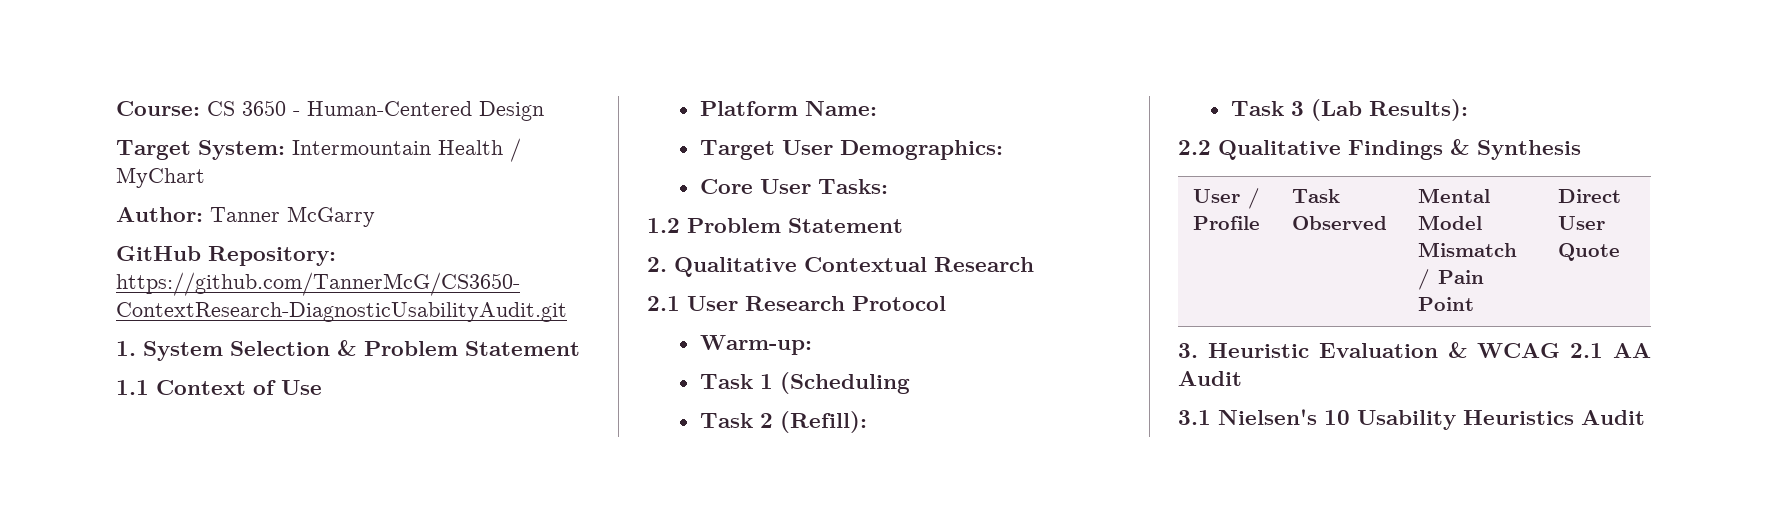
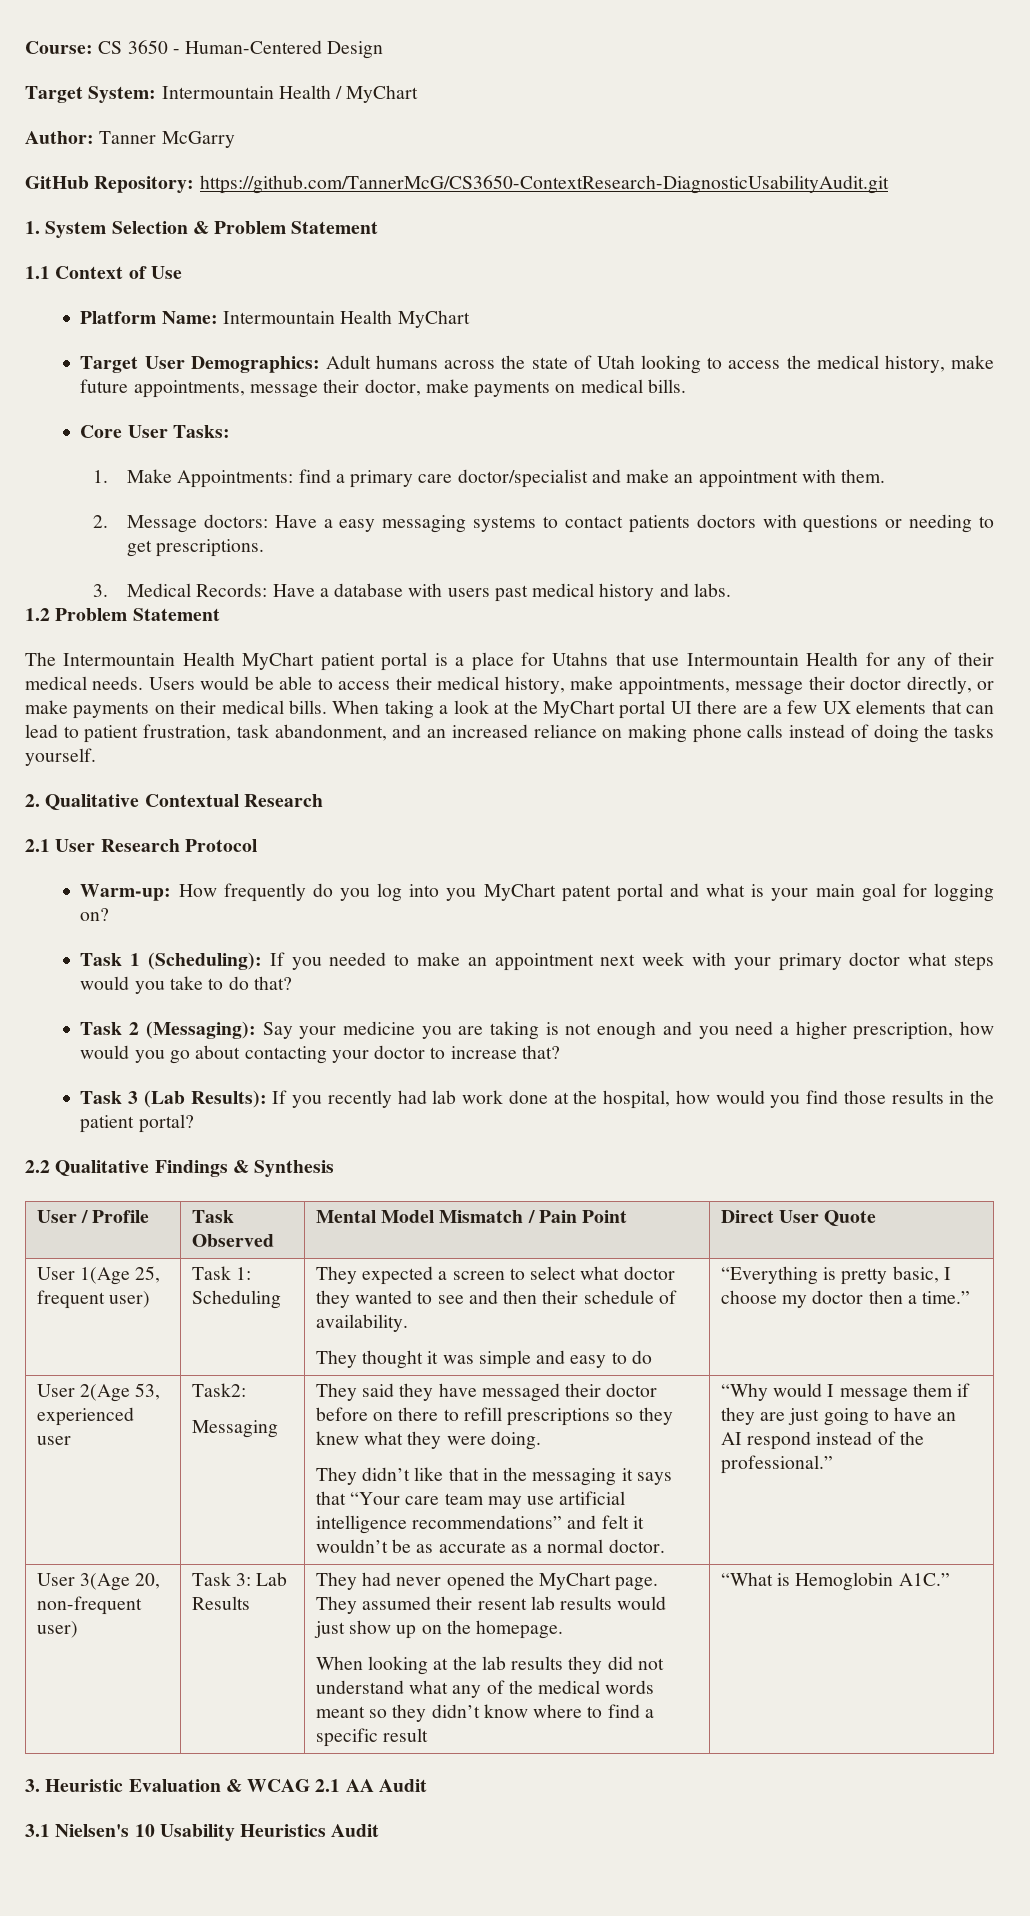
(877, 108) none -> [222,310,470,328] Intermountain Health MyChart
[699,179,888,194] [647,218,903,233] // Core User Tasks: // 1.2 Problem Statement -> [325,355,994,374] [80,379,686,398] [80,425,230,438] [92,469,886,488] [92,514,994,533] [126,539,265,557] [92,583,731,602] [25,608,220,621] [25,652,995,671] [25,676,995,695] [25,700,994,719] [25,724,994,743] [25,748,96,766] Adult humans across the state of Utah looking to access the medical history, make future appointments, message their doctor, make payments on medical bills. // Core User Tasks: // 1. Make Appointments: find a primary care doctor/specialist and make an appointment with them. // 2. Message doctors: Have a easy messaging systems to contact patients doctors with questions or needing to get prescriptions. // 3. Medical Records: Have a database with users past medical history and labs. // 1.2 Problem Statement // The Intermountain Health MyChart patient portal is a place for Utahns that use Intermountain Health for any of their medical needs. Users would be able to access their medical history, make appointments, message their doctor directly, or make payments on their medical bills. When taking a look at the MyChart portal UI there are a few UX elements that can lead to patient frustration, task abandonment, and an increased reliance on making phone calls instead of doing the tasks yourself.
[699,372,910,394] [699,411,867,433] [1230,99,1468,121] // Task 1 (Scheduling // Task 2 (Refill): // Task 3 (Lab Results): -> [178,883,994,902] [80,908,110,921] [80,952,994,971] [80,976,292,994] [80,1021,995,1040] [80,1045,560,1064] [80,1090,995,1109] [80,1114,194,1133] How frequently do you log into you MyChart patent portal and what is your main goal for logging on? // Task 1 (Scheduling): If you needed to make an appointment next week with your primary doctor what steps would you take to do that? // Task 2 (Messaging): Say your medicine you are taking is not enough and you need a higher prescription, how would you go about contacting your doctor to increase that? // Task 3 (Lab Results): If you recently had lab work done at the hospital, how would you find those results in the patient portal?
(1621, 252) none -> [36,1266,161,1285] [36,1290,151,1309] [191,1266,252,1280] [191,1290,281,1309] [315,1266,675,1285] [315,1290,677,1308] [315,1314,408,1332] [315,1350,652,1369] [720,1266,951,1285] [720,1290,971,1308] [36,1383,161,1402] [36,1407,134,1426] [36,1436,71,1445] [191,1383,246,1397] [191,1420,278,1438] [315,1383,658,1402] [315,1407,673,1426] [315,1431,541,1450] [315,1467,672,1486] [315,1491,626,1509] [315,1515,644,1534] [315,1539,665,1553] [720,1383,971,1402] [720,1407,957,1426] [720,1431,924,1450] [720,1455,833,1474] [36,1573,161,1591] [36,1596,142,1615] [36,1621,78,1638] [191,1572,288,1586] [191,1596,250,1610] [315,1572,659,1591] [315,1596,667,1614] [313,1620,564,1639] [315,1656,664,1675] [315,1680,655,1698] [315,1704,654,1722] [315,1728,429,1747] [720,1572,950,1591] // User 1(Age 25, frequent user) | Task 1: Scheduling | They expected a screen to select what doctor they wanted to see and then their schedule of availability. // They thought it was simple and easy to do | “Everything is pretty basic, I choose my doctor then a time.” // User 2(Age 53, experienced user | Task2: // Messaging | They said they have messaged their doctor before on there to refill prescriptions so they knew what they were doing. // They didn’t like that in the messaging it says that “Your care team may use artificial intelligence recommendations” and felt it wouldn’t be as accurate as a normal doctor. | “Why would I message them if they are just going to have an AI respond instead of the professional.” // User 3(Age 20, non-frequent user) | Task 3: Lab Results | They had never opened the MyChart page. They assumed their resent lab results would just show up on the homepage. // When looking at the lab results they did not understand what any of the medical words meant so they didn’t know where to find a specific result | “What is Hemoglobin A1C.”

